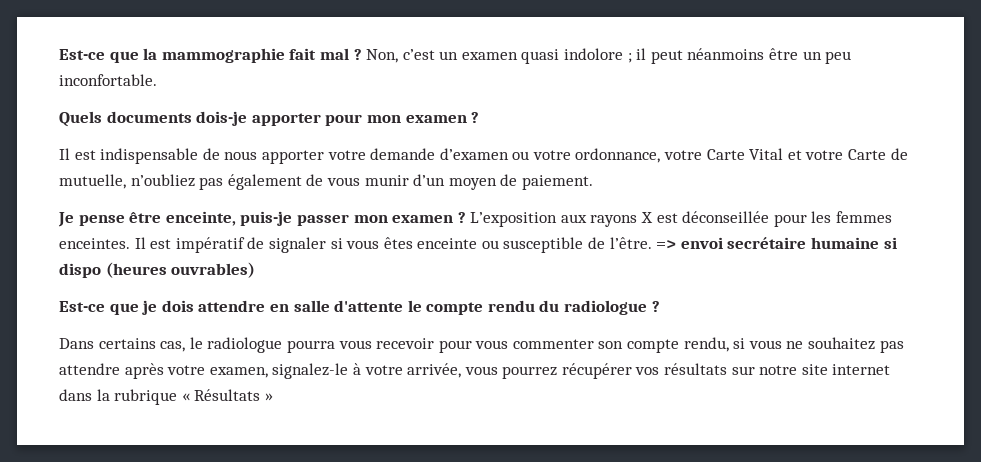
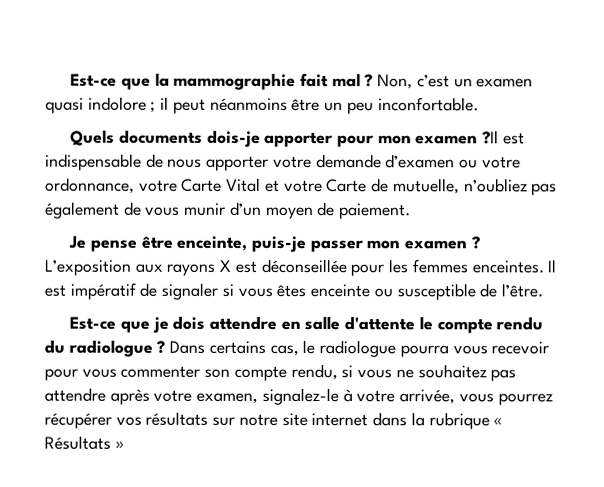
[471,112,480,123] [59,148,70,160] ? // Il -> [482,130,500,145] ?Il
[656,237,897,249] [59,262,256,278] => envoi secrétaire humaine si dispo (heures ouvrables) -> (543, 290) none
(660, 306) // -> (166, 347) none

